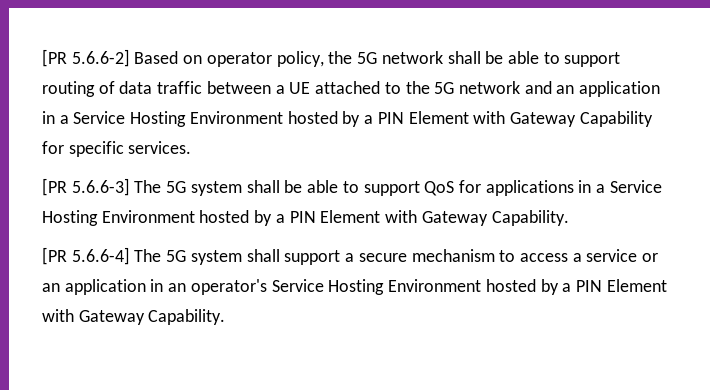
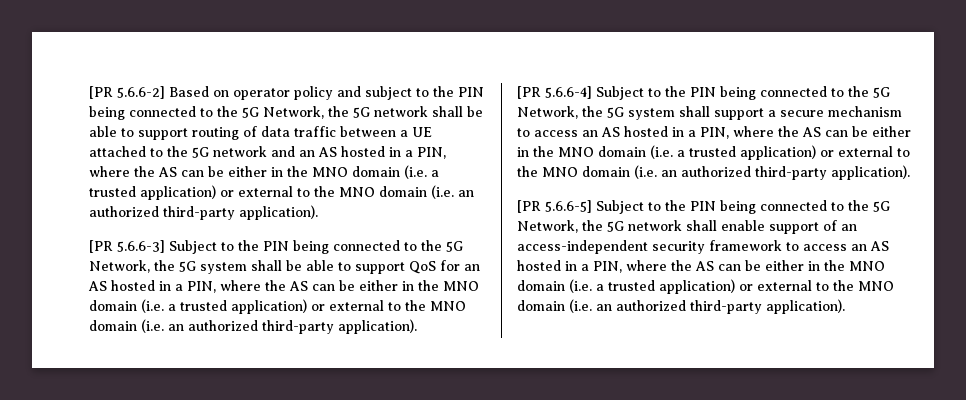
[276,51,324,67] policy, -> [294,86,484,100] [89,106,324,120] policy and subject to the PIN being connected to the 5G Network,
[579,81,661,97] [42,111,653,127] [42,141,192,157] [42,178,162,196] application in a Service Hosting Environment hosted by a PIN Element with Gateway Capability for specific services. // [PR 5.6.6-3] The -> [318,146,446,159] [89,165,439,179] [89,185,474,200] [89,205,318,220] [89,240,463,254] [89,260,175,273] AS hosted in a PIN, where the AS can be either in the MNO domain (i.e. a trusted application) or external to the MNO domain (i.e. an authorized third-party application). // [PR 5.6.6-3] Subject to the PIN being connected to the 5G Network, the
[485,180,662,196] [42,210,569,226] [42,247,162,265] applications in a Service Hosting Environment hosted by a PIN Element with Gateway Capability. // [PR 5.6.6-4] The -> [464,264,480,271] [88,280,479,293] [89,299,466,314] [89,319,417,334] [517,86,890,100] [517,106,603,119] an AS hosted in a PIN, where the AS can be either in the MNO domain (i.e. a trusted application) or external to the MNO domain (i.e. an authorized third-party application). // [PR 5.6.6-4] Subject to the PIN being connected to the 5G Network, the
[572,249,659,262] [42,279,667,295] [42,309,226,325] a service or an application in an operator's Service Hosting Environment hosted by a PIN Element with Gateway Capability. -> [582,126,911,139] [517,145,910,160] [517,165,910,180] [517,200,890,214] [517,220,857,234] [517,240,889,254] [517,260,885,273] [517,279,894,294] [517,299,845,314] an AS hosted in a PIN, where the AS can be either in the MNO domain (i.e. a trusted application) or external to the MNO domain (i.e. an authorized third-party application). // [PR 5.6.6-5] Subject to the PIN being connected to the 5G Network, the 5G network shall enable support of an access-independent security framework to access an AS hosted in a PIN, where the AS can be either in the MNO domain (i.e. a trusted application) or external to the MNO domain (i.e. an authorized third-party application).

